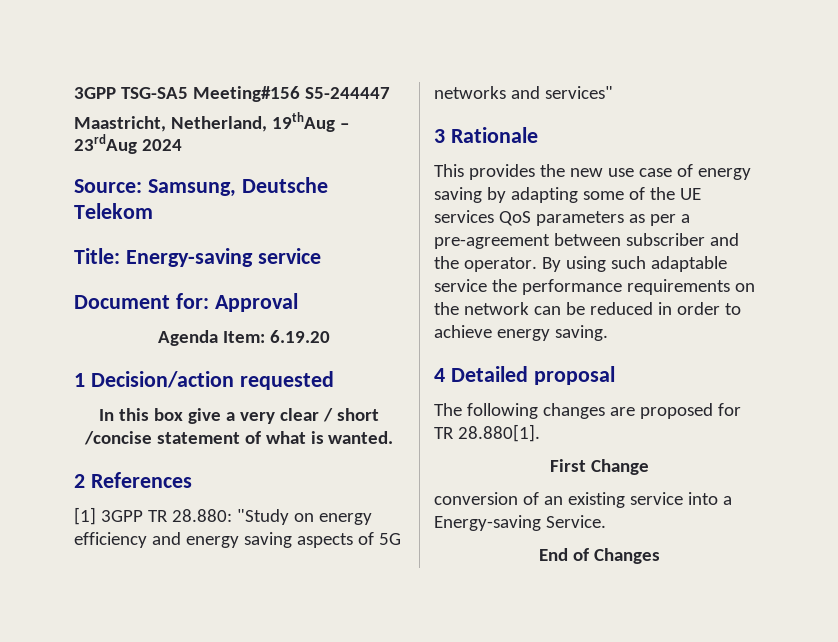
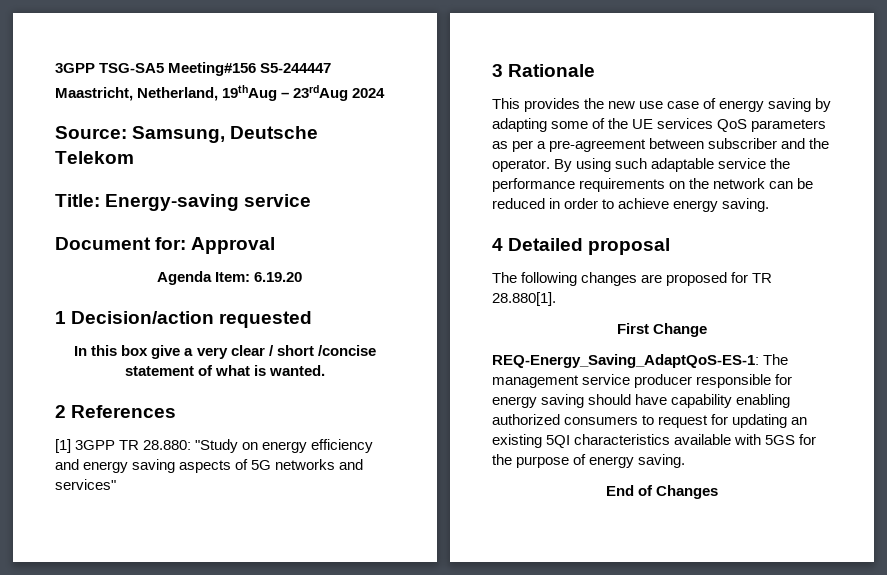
[434,492,732,508] [434,515,606,531] conversion of an existing service into a Energy-saving Service. -> [492,354,789,368] [492,374,793,388] [492,394,791,408] [492,414,808,428] [492,434,817,448] [492,454,686,468] REQ-Energy_Saving_AdaptQoS-ES-1: The management service producer responsible for energy saving should have capability enabling authorized consumers to request for updating an existing 5QI characteristics available with 5GS for the purpose of energy saving.

